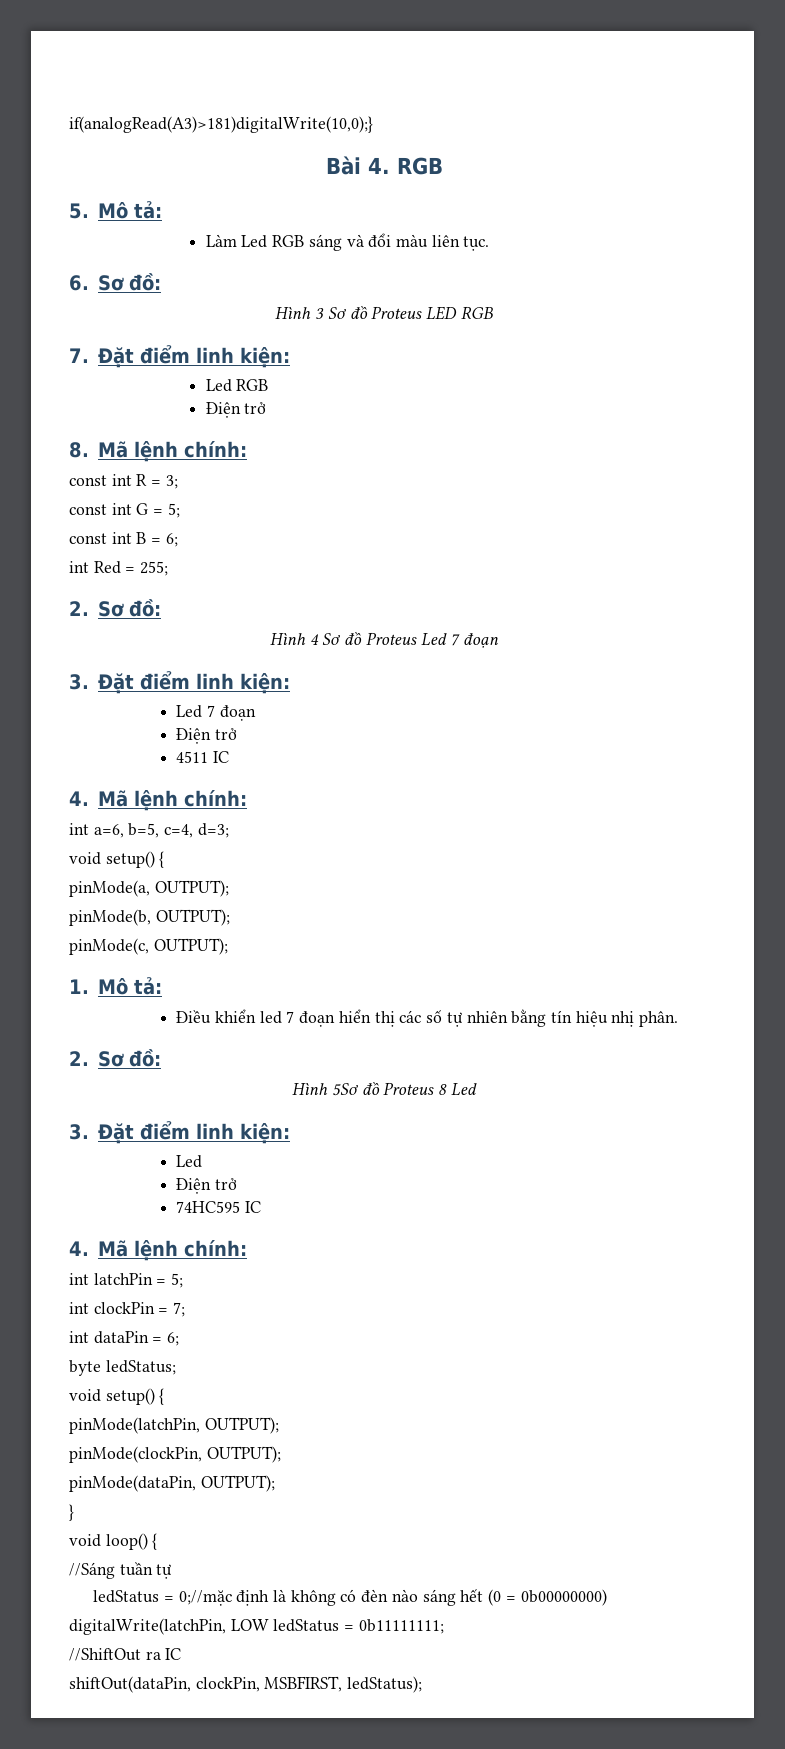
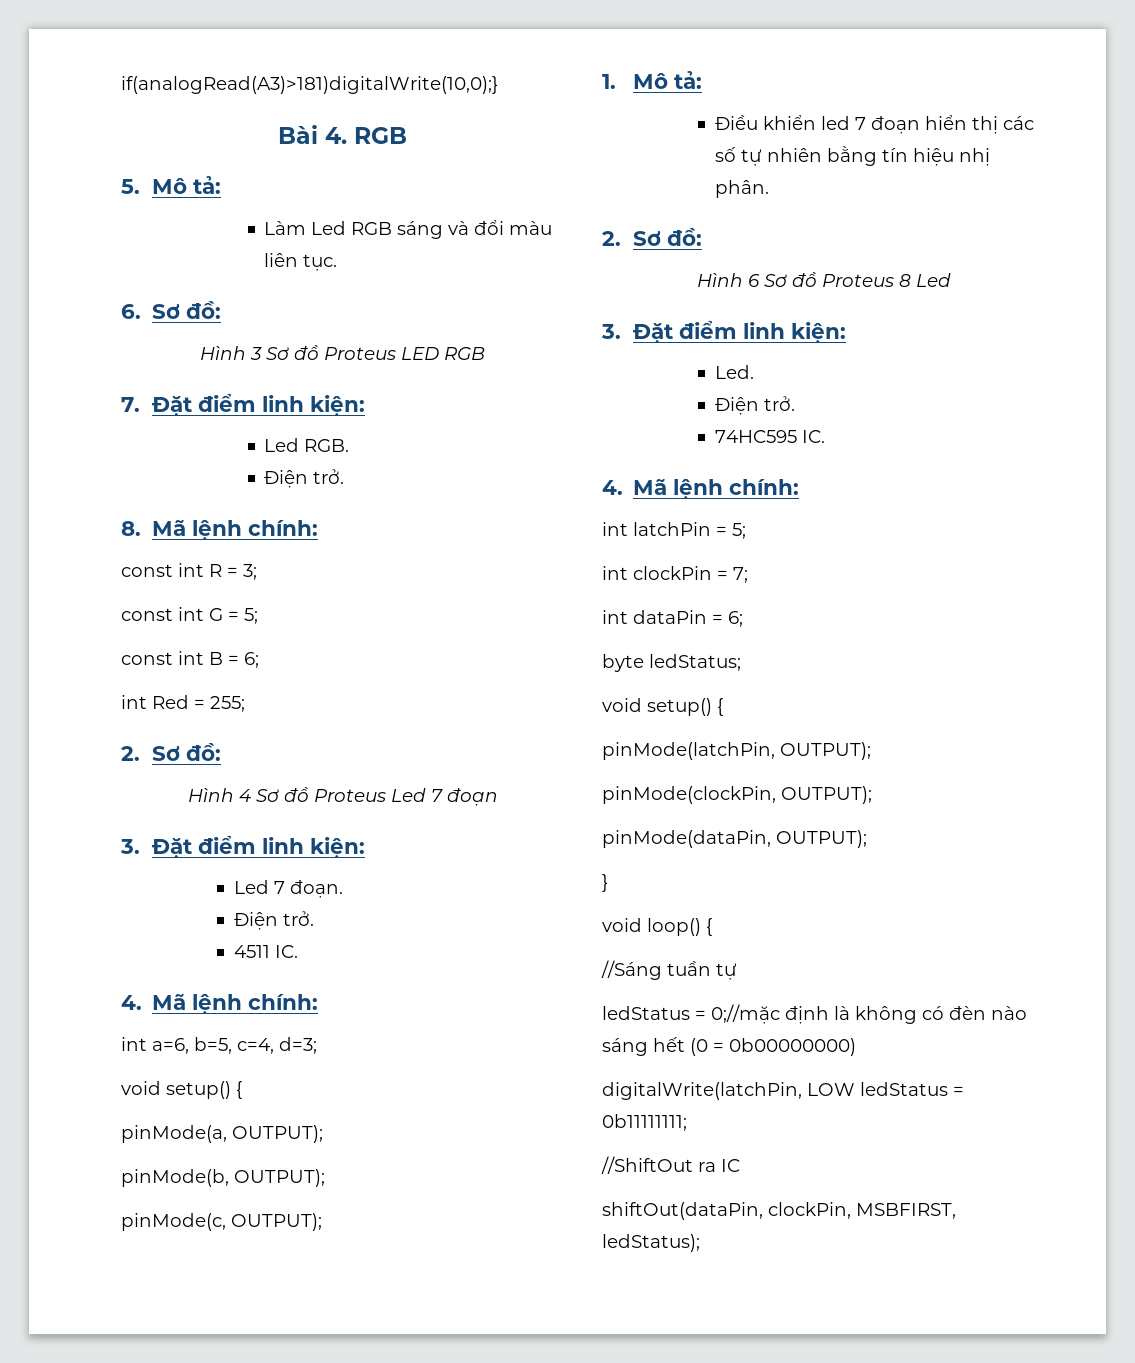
[236,379,269,391] [205,402,267,418] RGB // Điện trở -> [304,439,350,452] [264,469,345,488] RGB. // Điện trở.
[219,705,256,721] [176,728,238,744] đoạn // Điện trở -> [289,880,343,898] [233,911,314,930] đoạn. // Điện trở.
[213,751,230,763] IC -> [274,945,298,958] IC.
[331,1083,358,1096] 5Sơ -> [747,274,787,287] 6 Sơ
[176,1155,203,1168] [176,1178,238,1194] Led // Điện trở -> [714,365,754,379] [714,396,795,415] Led. // Điện trở.
[245,1201,262,1213] IC -> [801,430,825,443] IC.

